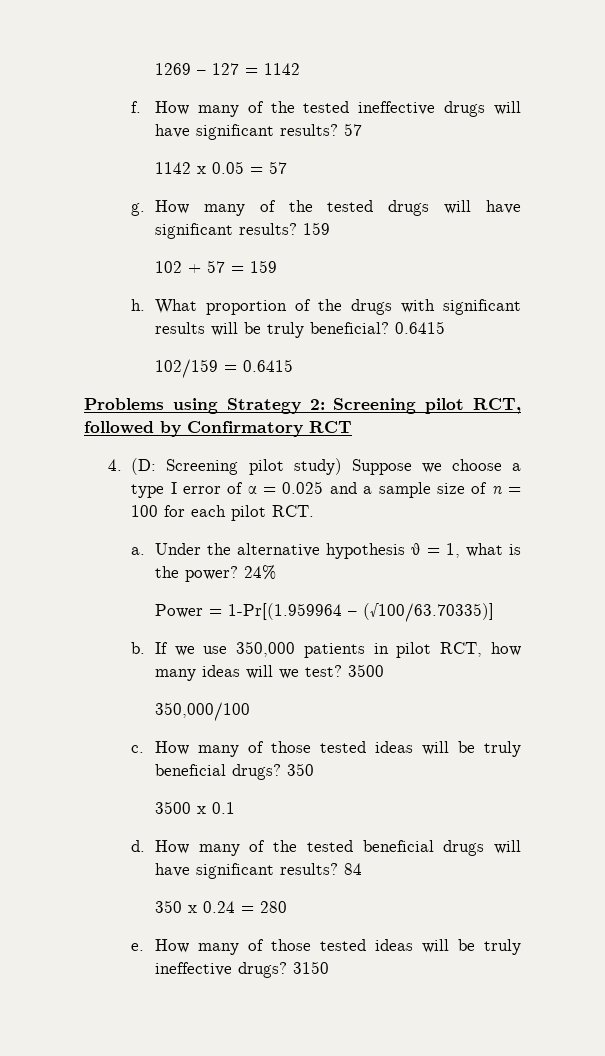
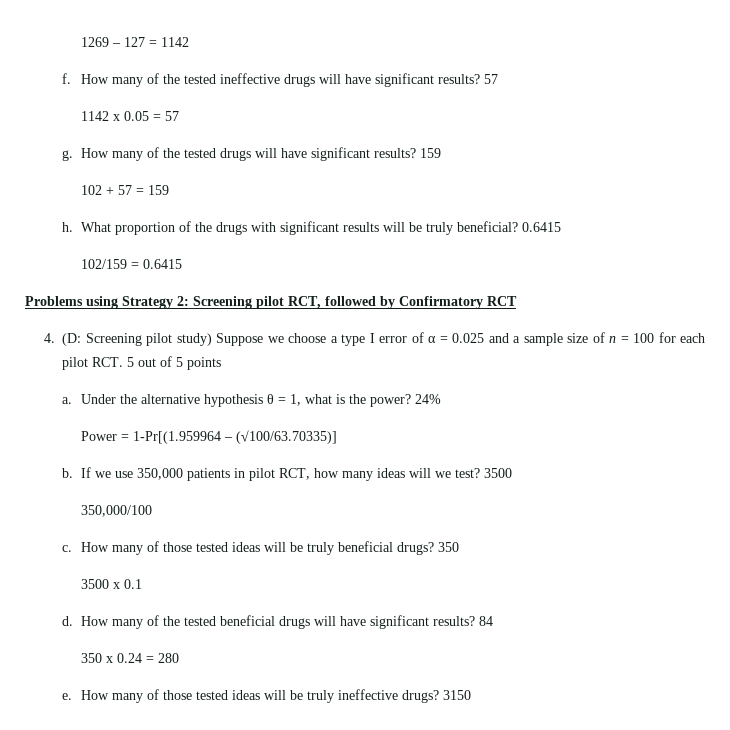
(315, 511) none -> [127,356,222,370] 5 out of 5 points

